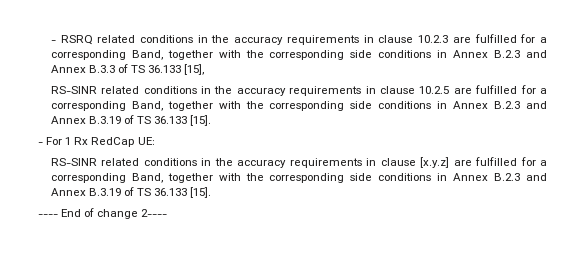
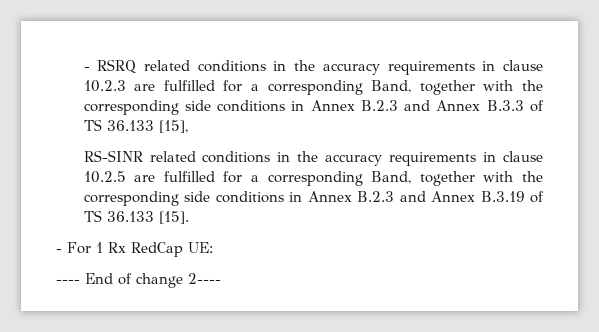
[50,157,547,168] [50,173,547,183] [50,187,212,198] // RS-SINR related conditions in the accuracy requirements in clause [x.y.z] are fulfilled for a corresponding Band, together with the corresponding side conditions in Annex B.2.3 and Annex B.3.19 of TS 36.133 [15]. -> (213, 247) none

